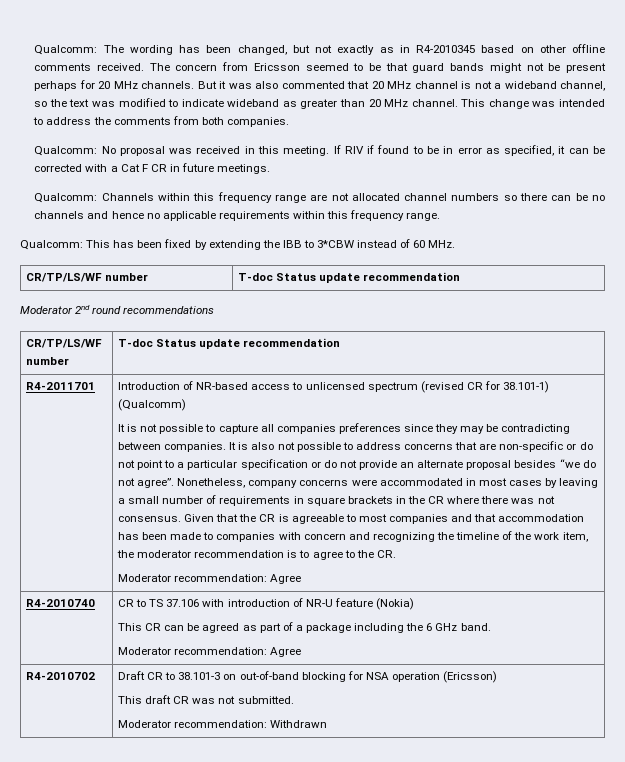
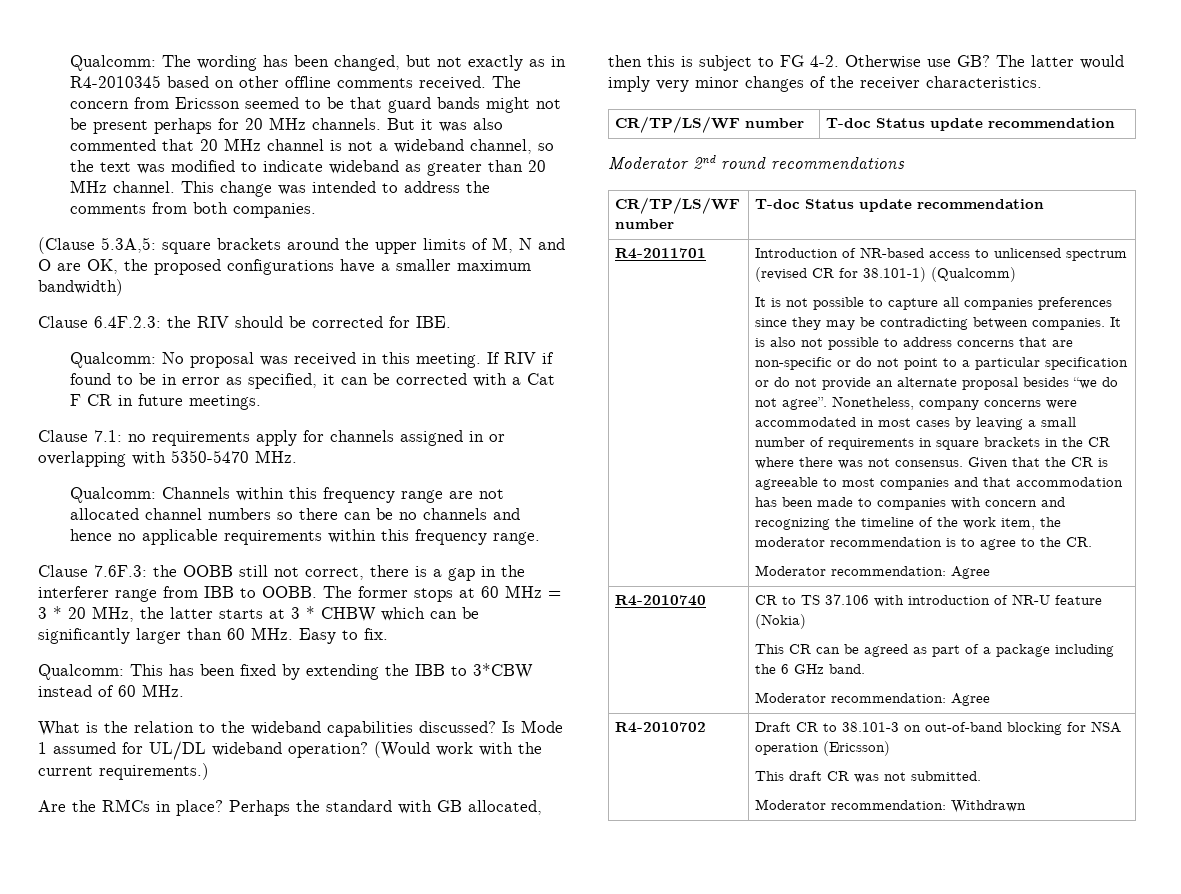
(289, 122) none -> [38,237,565,254] [38,259,531,275] [38,279,123,296] [38,316,451,328] // (Clause 5.3A,5: square brackets around the upper limits of M, N and O are OK, the proposed configurations have a smaller maximum bandwidth) // Clause 6.4F.2.3: the RIV should be corrected for IBE.
(271, 169) none -> [38,430,505,446] [38,450,297,467] // Clause 7.1: no requirements apply for channels assigned in or overlapping with 5350-5470 MHz.
(441, 216) none -> [38,565,525,581] [38,585,561,602] [38,606,479,622] [38,627,388,644] // Clause 7.6F.3: the OOBB still not correct, there is a gap in the interferer range from IBB to OOBB. The former stops at 60 MHz = 3 * 20 MHz, the latter starts at 3 * CHBW which can be significantly larger than 60 MHz. Easy to fix.
(456, 244) none -> [38,720,563,737] [38,741,542,760] [38,763,209,780] [38,799,542,816] [608,55,1124,71] [608,76,1042,92] // What is the relation to the wideband capabilities discussed? Is Mode 1 assumed for UL/DL wideband operation? (Would work with the current requirements.) // Are the RMCs in place? Perhaps the standard with GB allocated, then this is subject to FG 4-2. Otherwise use GB? The latter would imply very minor changes of the receiver characteristics.

